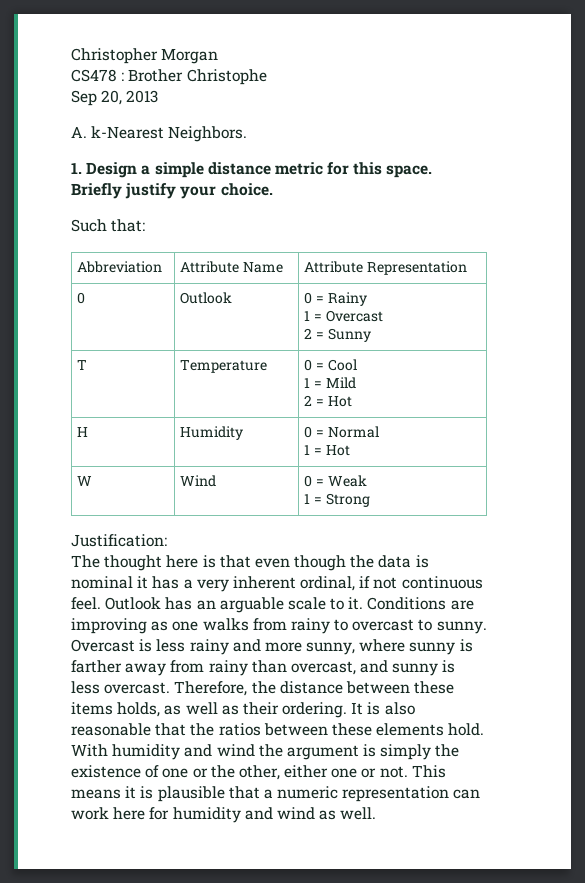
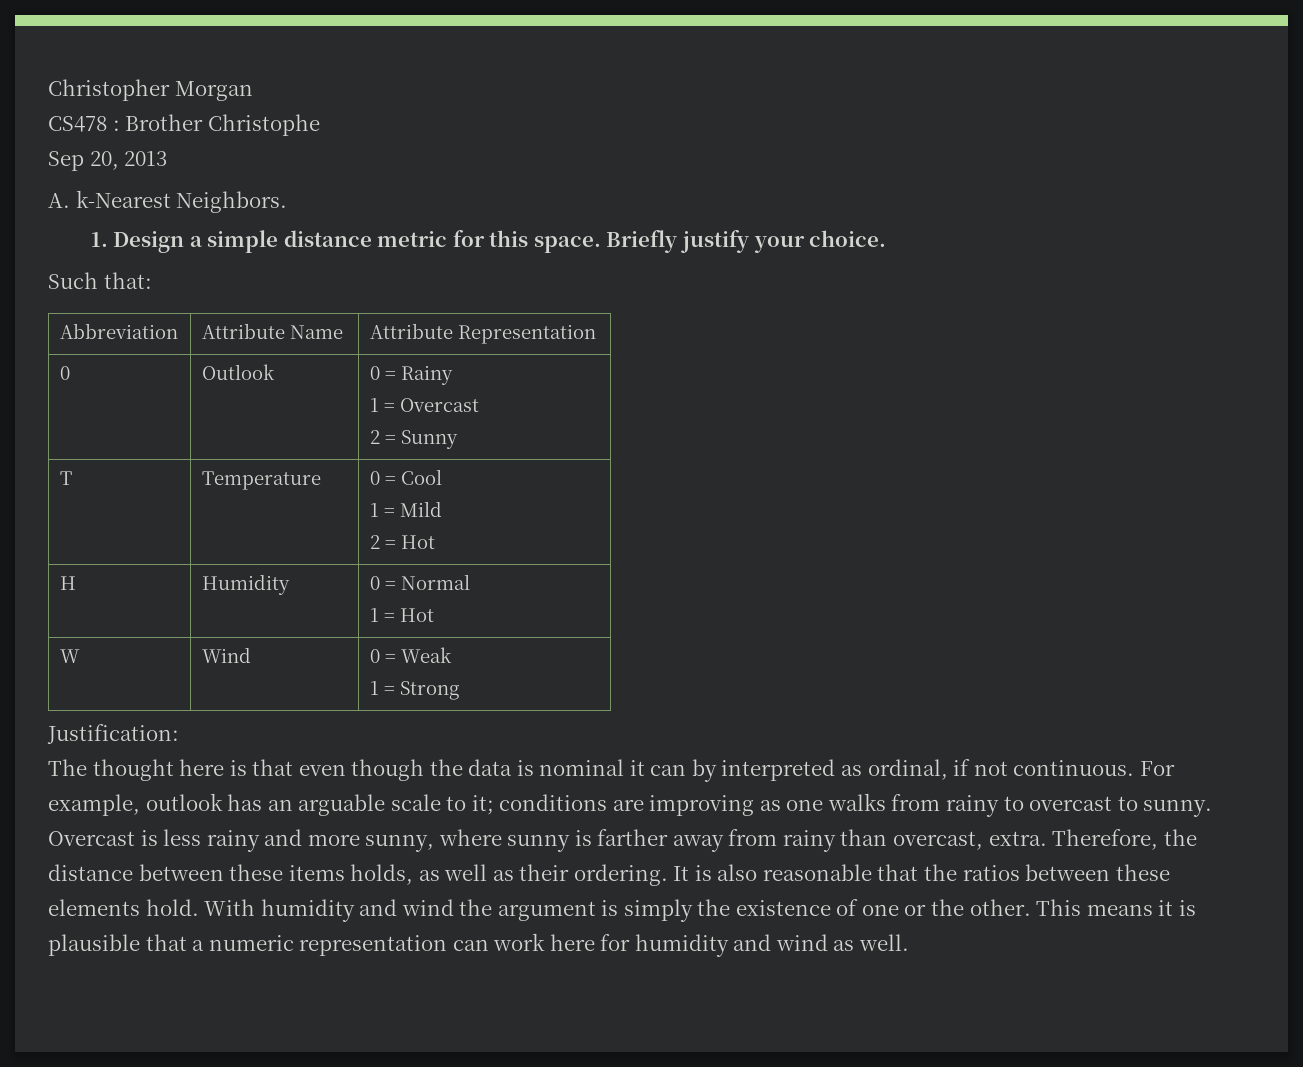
[152,576,483,592] [71,597,162,610] has a very inherent ordinal, if not continuous feel. Outlook -> [650,759,1175,782] [48,793,223,816] can by interpreted as ordinal, if not continuous. For example, outlook
[348,597,447,610] it. Conditions -> [471,794,608,815] it; conditions
[360,660,456,676] [71,681,171,694] and sunny is less overcast. -> [988,831,1047,846] extra.
[238,765,408,780] other, either one or not. -> [969,899,1031,916] other.

